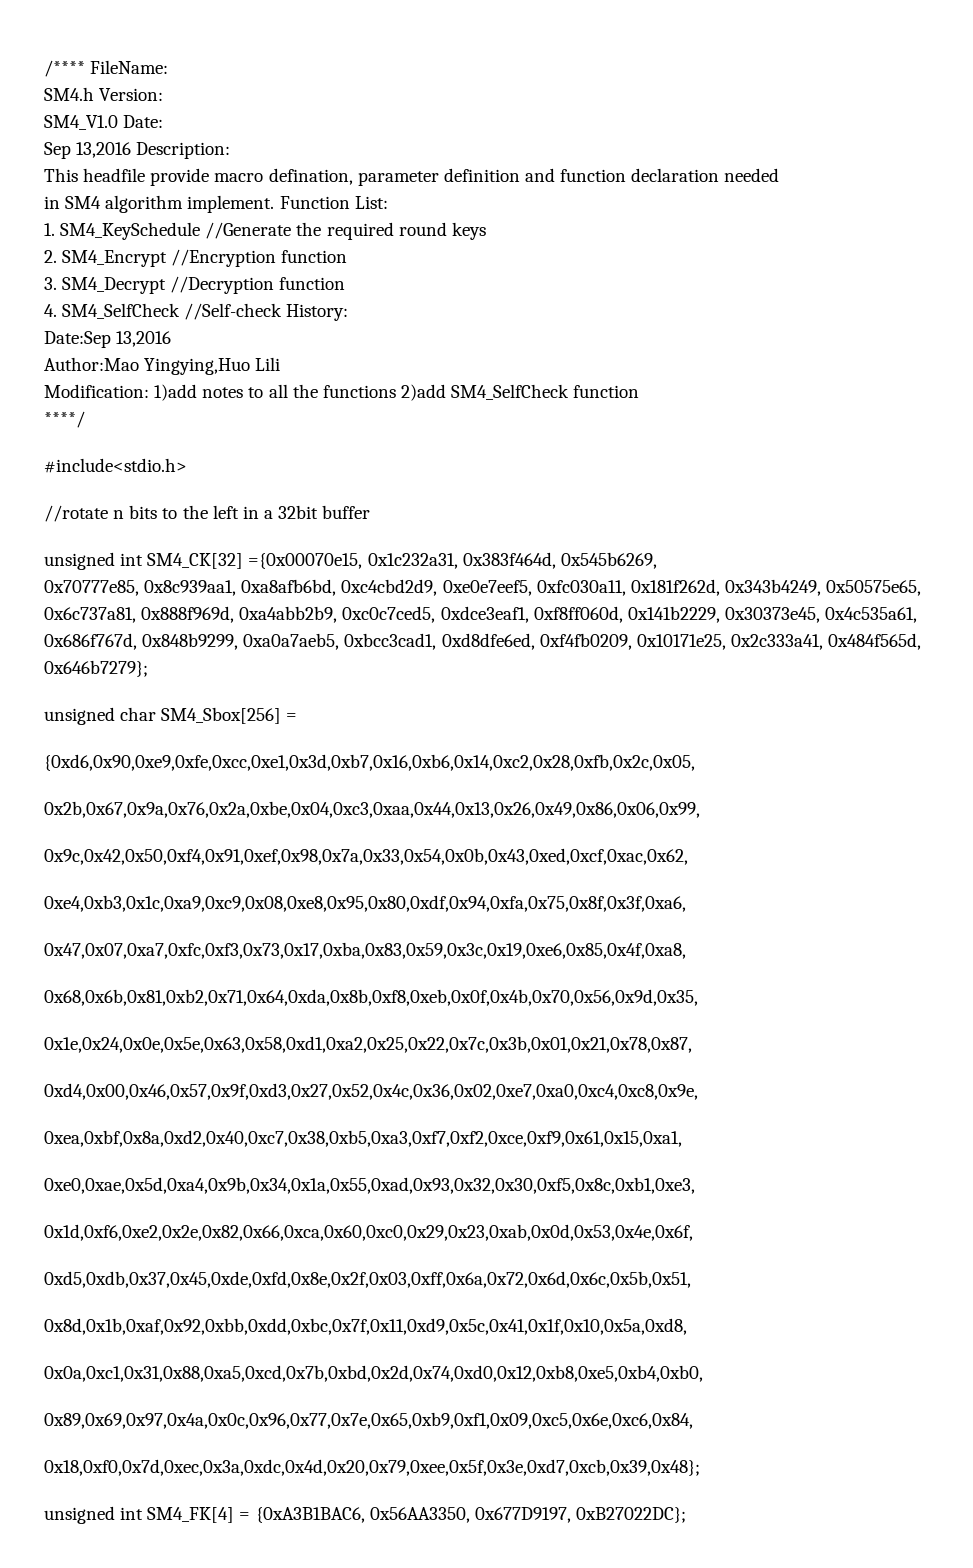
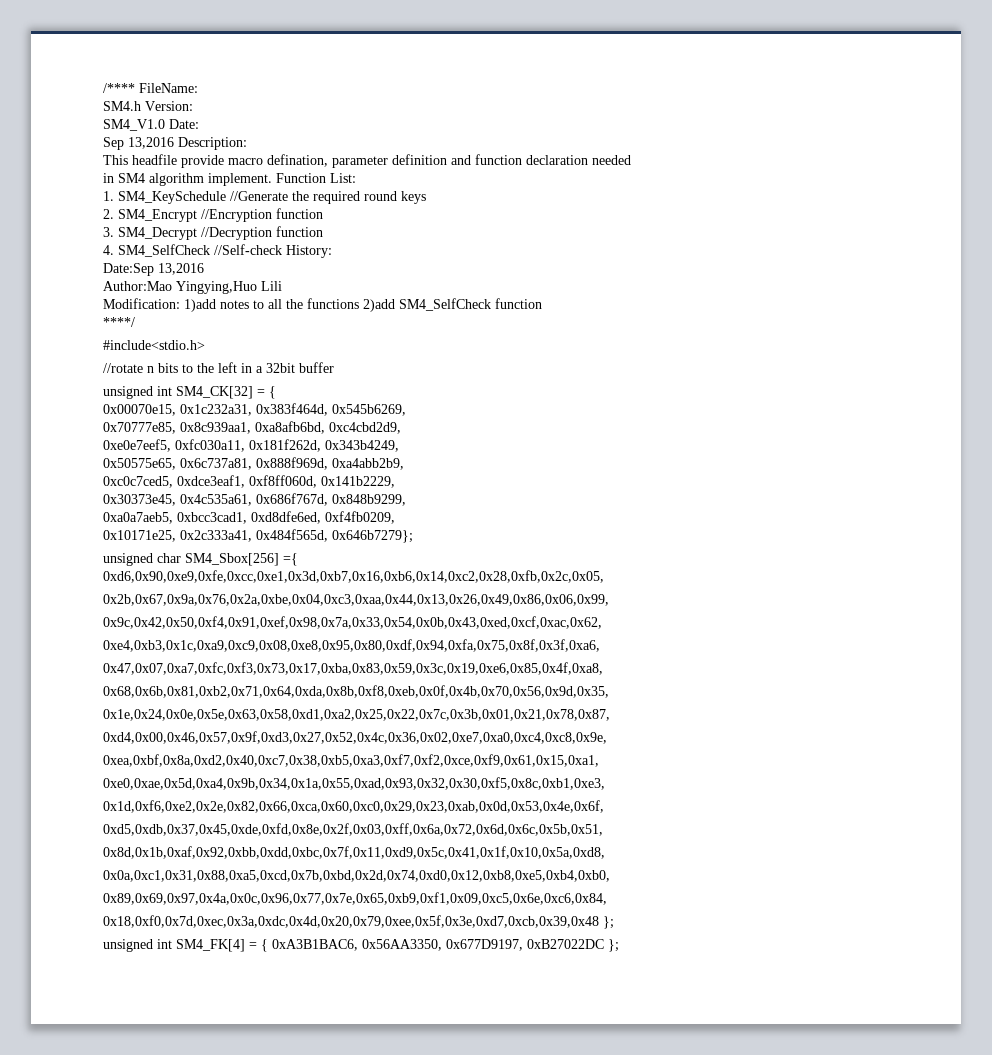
[248,553,363,569] ={0x00070e15, -> [257,386,276,399] [103,404,176,416] = { // 0x00070e15,
(438, 587) none -> (401, 428) //
(821, 587) none -> (399, 446) //
(338, 614) none -> (404, 464) //
(720, 614) none -> (395, 482) //
(239, 641) none -> (406, 500) //
(632, 641) none -> (395, 517) //
[286,713,298,721] [44,754,695,771] = // {0xd6,0x90,0xe9,0xfe,0xcc,0xe1,0x3d,0xb7,0x16,0xb6,0x14,0xc2,0x28,0xfb,0x2c,0x05, -> [283,553,298,566] [103,570,604,583] ={ // 0xd6,0x90,0xe9,0xfe,0xcc,0xe1,0x3d,0xb7,0x16,0xb6,0x14,0xc2,0x28,0xfb,0x2c,0x05,
[44,1459,700,1476] 0x18,0xf0,0x7d,0xec,0x3a,0xdc,0x4d,0x20,0x79,0xee,0x5f,0x3e,0xd7,0xcb,0x39,0x48}; -> [103,915,614,929] 0x18,0xf0,0x7d,0xec,0x3a,0xdc,0x4d,0x20,0x79,0xee,0x5f,0x3e,0xd7,0xcb,0x39,0x48 };
[255,1507,686,1523] {0xA3B1BAC6, 0x56AA3350, 0x677D9197, 0xB27022DC}; -> [261,939,619,952] { 0xA3B1BAC6, 0x56AA3350, 0x677D9197, 0xB27022DC };

